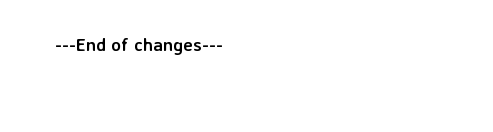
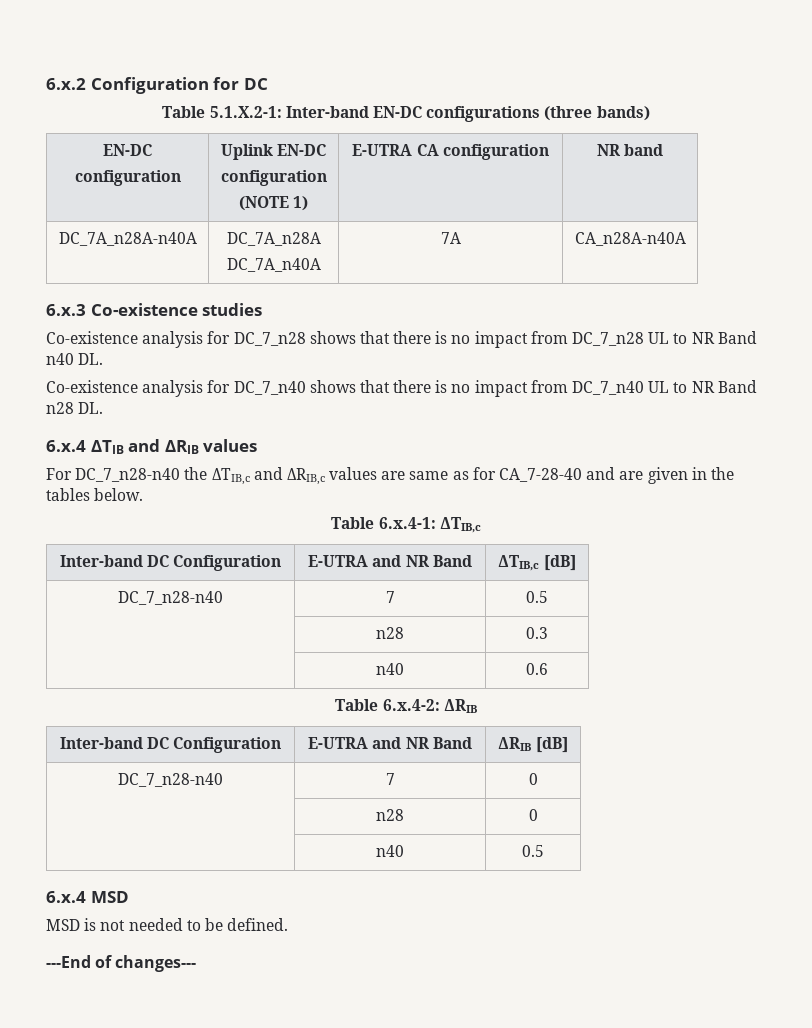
(55, 44) none -> [46,77,268,94] [162,106,650,122] [103,144,152,156] [74,170,181,186] [220,144,327,160] [220,170,327,186] [238,196,309,211] [352,144,549,160] [596,144,664,156] [58,232,197,246] [226,232,321,246] [226,258,321,272] [440,232,461,244] [574,232,686,246] [46,303,263,316] [46,331,757,348] [46,353,104,365] [46,380,757,397] [46,402,104,414] [46,439,258,454] [46,467,734,485] [46,488,144,501] [331,517,481,533] [59,555,282,571] [308,555,472,567] [498,555,576,571] [118,591,223,605] [385,591,395,603] [526,591,548,603] [376,627,404,639] [526,627,548,639] [376,663,404,675] [526,663,548,675] [335,699,477,713] [59,737,282,753] [308,737,472,749] [498,737,568,753] [118,773,223,787] [385,773,395,785] [528,773,538,785] [376,809,404,821] [528,809,538,821] [376,845,404,857] [522,845,544,857] [46,891,129,903] [46,918,289,931] 6.x.2 Configuration for DC // Table 5.1.X.2-1: Inter-band EN-DC configurations (three bands) // EN-DC // configuration | Uplink EN-DC // configuration // (NOTE 1) | E-UTRA CA configuration | NR band // DC_7A_n28A-n40A | DC_7A_n28A // DC_7A_n40A | 7A | CA_n28A-n40A // 6.x.3 Co-existence studies // Co-existence analysis for DC_7_n28 shows that there is no impact from DC_7_n28 UL to NR Band n40 DL. // Co-existence analysis for DC_7_n40 shows that there is no impact from DC_7_n40 UL to NR Band n28 DL. // 6.x.4 ∆TIB and ∆RIB values // For DC_7_n28-n40 the ΔTIB,c and ΔRIB,c values are same as for CA_7-28-40 and are given in the tables below. // Table 6.x.4-1: ΔTIB,c // Inter-band DC Configuration | E-UTRA and NR Band | ΔTIB,c [dB] // DC_7_n28-n40 | 7 | 0.5 // | n28 | 0.3 // | n40 | 0.6 // Table 6.x.4-2: ΔRIB // Inter-band DC Configuration | E-UTRA and NR Band | ΔRIB [dB] // DC_7_n28-n40 | 7 | 0 // | n28 | 0 // | n40 | 0.5 // 6.x.4 MSD // MSD is not needed to be defined. //

